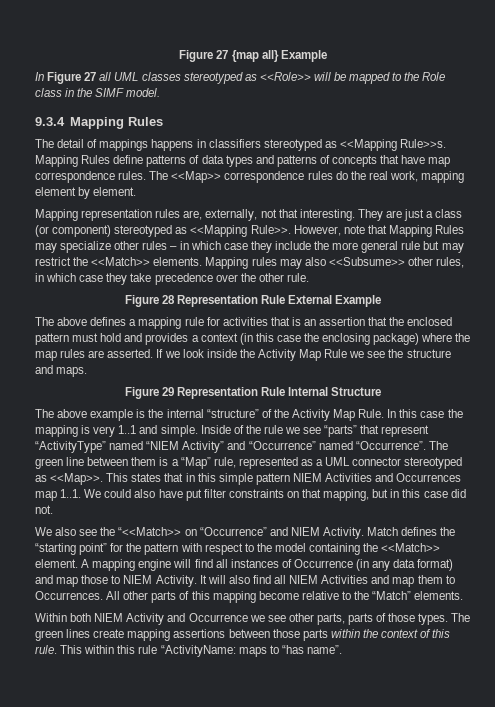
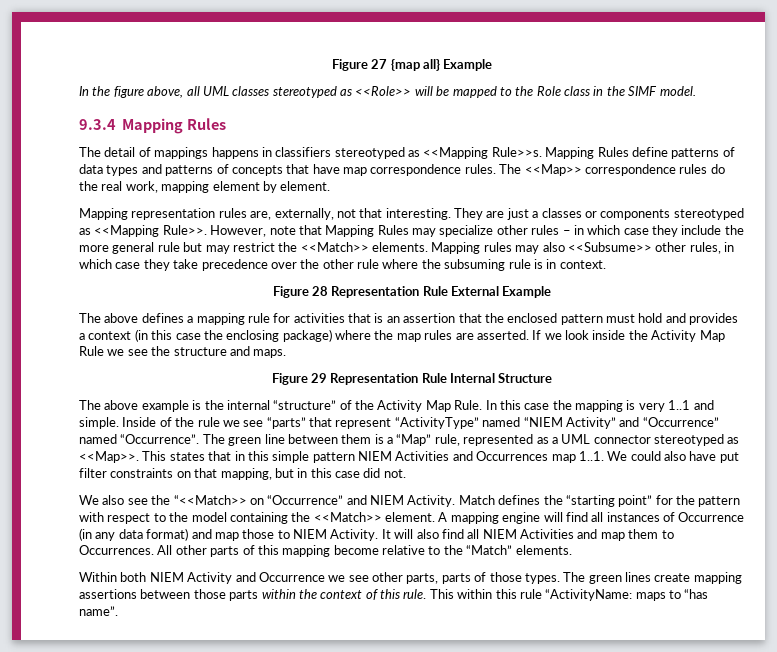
[47,72,97,84] Figure 27 -> [92,86,184,98] the figure above,
[435,209,463,218] [35,225,112,237] class (or component) -> [541,208,671,220] classes or components
[286,273,309,282] rule. -> [357,259,606,271] rule where the subsuming rule is in context.

